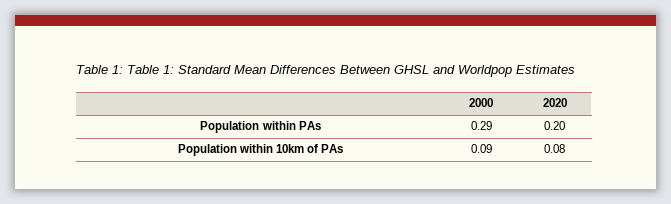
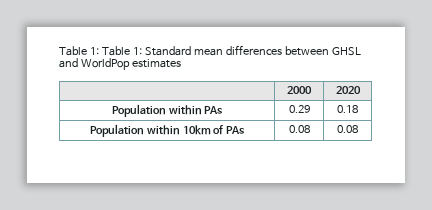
[234,65,575,77] Mean Differences Between GHSL and Worldpop Estimates -> [193,45,361,56] [59,58,181,70] mean differences between GHSL and WorldPop estimates
[544,121,565,130] 0.20 -> [337,105,358,113] 0.18
[470,144,492,153] 0.09 -> [288,125,310,133] 0.08

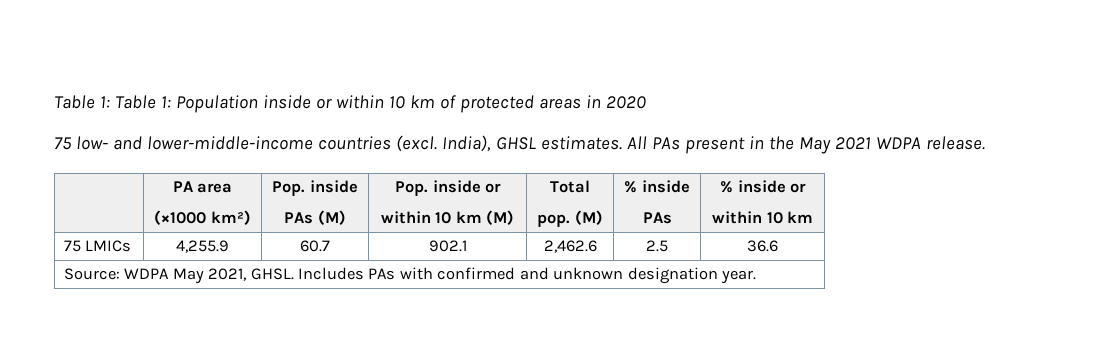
[144,45,361,56] [59,58,181,70] [287,86,312,94] [335,86,361,94] [111,104,224,117] [288,105,310,113] [337,105,358,113] [89,124,246,137] [288,125,310,133] [337,125,358,133] Standard mean differences between GHSL and WorldPop estimates // | 2000 | 2020 // Population within PAs | 0.29 | 0.18 // Population within 10km of PAs | 0.08 | 0.08 -> [175,95,646,113] [54,135,985,154] [172,181,233,193] [154,210,251,225] [272,180,358,196] [284,210,346,225] [395,180,501,196] [380,210,515,225] [550,180,590,193] [537,210,603,227] [624,180,690,193] [642,212,672,224] [720,180,806,193] [712,211,813,224] [63,240,132,252] [176,240,229,253] [300,240,330,252] [428,240,467,252] [543,240,597,253] [646,240,668,252] [747,240,778,252] [63,267,757,284] Population inside or within 10 km of protected areas in 2020 // 75 low- and lower-middle-income countries (excl. India), GHSL estimates. All PAs present in the May 2021 WDPA release. // | PA area // (×1000 km²) | Pop. inside // PAs (M) | Pop. inside or // within 10 km (M) | Total // pop. (M) | % inside // PAs | % inside or // within 10 km // 75 LMICs | 4,255.9 | 60.7 | 902.1 | 2,462.6 | 2.5 | 36.6 // Source: WDPA May 2021, GHSL. Includes PAs with confirmed and unknown designation year.

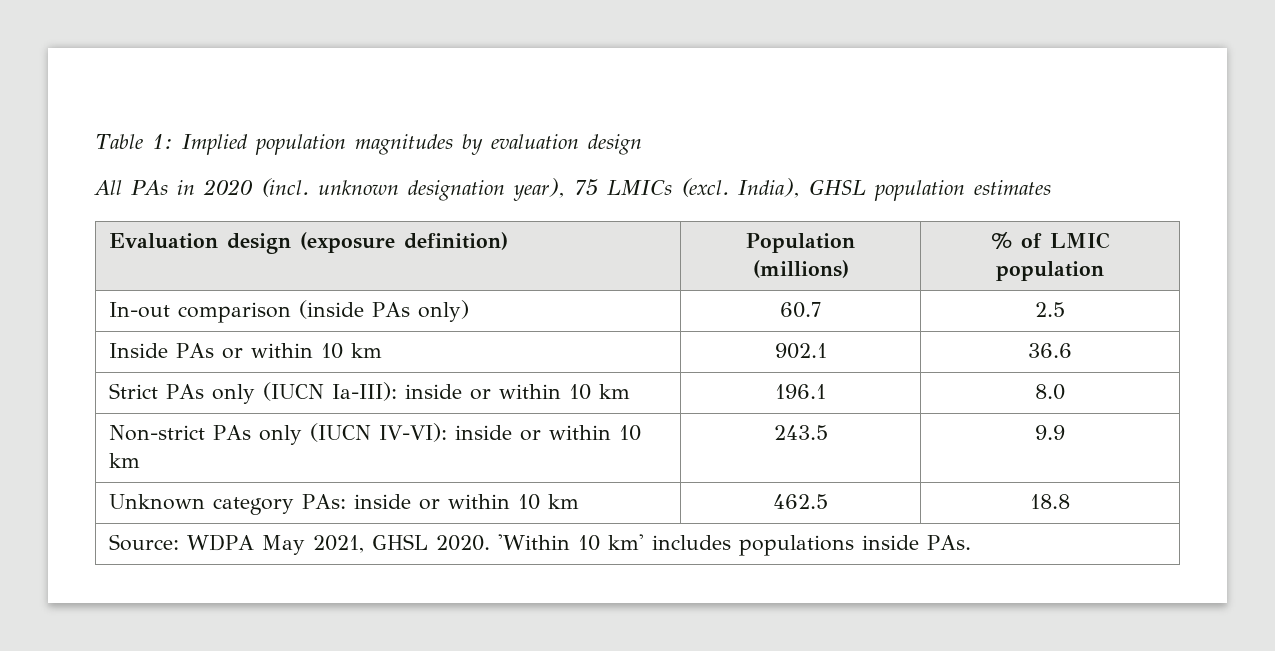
[54,95,646,113] [54,135,985,154] [172,181,233,193] [154,210,251,225] [272,180,358,196] [284,210,346,225] [395,180,501,196] [380,210,515,225] [550,180,590,193] [537,210,603,227] [624,180,690,193] [642,212,672,224] [720,180,806,193] [712,211,813,224] [63,240,132,252] [176,240,229,253] [300,240,330,252] [428,240,467,252] [543,240,597,253] [646,240,668,252] [747,240,778,252] [63,267,757,284] Table 1: Table 1: Population inside or within 10 km of protected areas in 2020 // 75 low- and lower-middle-income countries (excl. India), GHSL estimates. All PAs present in the May 2021 WDPA release. // | PA area // (×1000 km²) | Pop. inside // PAs (M) | Pop. inside or // within 10 km (M) | Total // pop. (M) | % inside // PAs | % inside or // within 10 km // 75 LMICs | 4,255.9 | 60.7 | 902.1 | 2,462.6 | 2.5 | 36.6 // Source: WDPA May 2021, GHSL. Includes PAs with confirmed and unknown designation year. -> [95,134,642,155] [94,178,1051,201] [109,232,509,254] [746,233,856,253] [752,260,849,278] [990,232,1110,249] [996,261,1104,281] [109,300,470,323] [780,302,821,318] [1035,302,1065,317] [109,343,383,359] [774,343,827,359] [1028,343,1072,358] [109,382,631,404] [775,384,826,399] [1035,384,1065,400] [109,423,642,445] [109,453,141,468] [773,425,828,440] [1035,425,1065,440] [109,494,580,515] [773,494,828,509] [1030,494,1070,509] [109,534,972,556] Table 1: Implied population magnitudes by evaluation design // All PAs in 2020 (incl. unknown designation year), 75 LMICs (excl. India), GHSL population estimates // Evaluation design (exposure definition) | Population (millions) | % of LMIC population // In-out comparison (inside PAs only) | 60.7 | 2.5 // Inside PAs or within 10 km | 902.1 | 36.6 // Strict PAs only (IUCN Ia-III): inside or within 10 km | 196.1 | 8.0 // Non-strict PAs only (IUCN IV-VI): inside or within 10 km | 243.5 | 9.9 // Unknown category PAs: inside or within 10 km | 462.5 | 18.8 // Source: WDPA May 2021, GHSL 2020. 'Within 10 km' includes populations inside PAs.

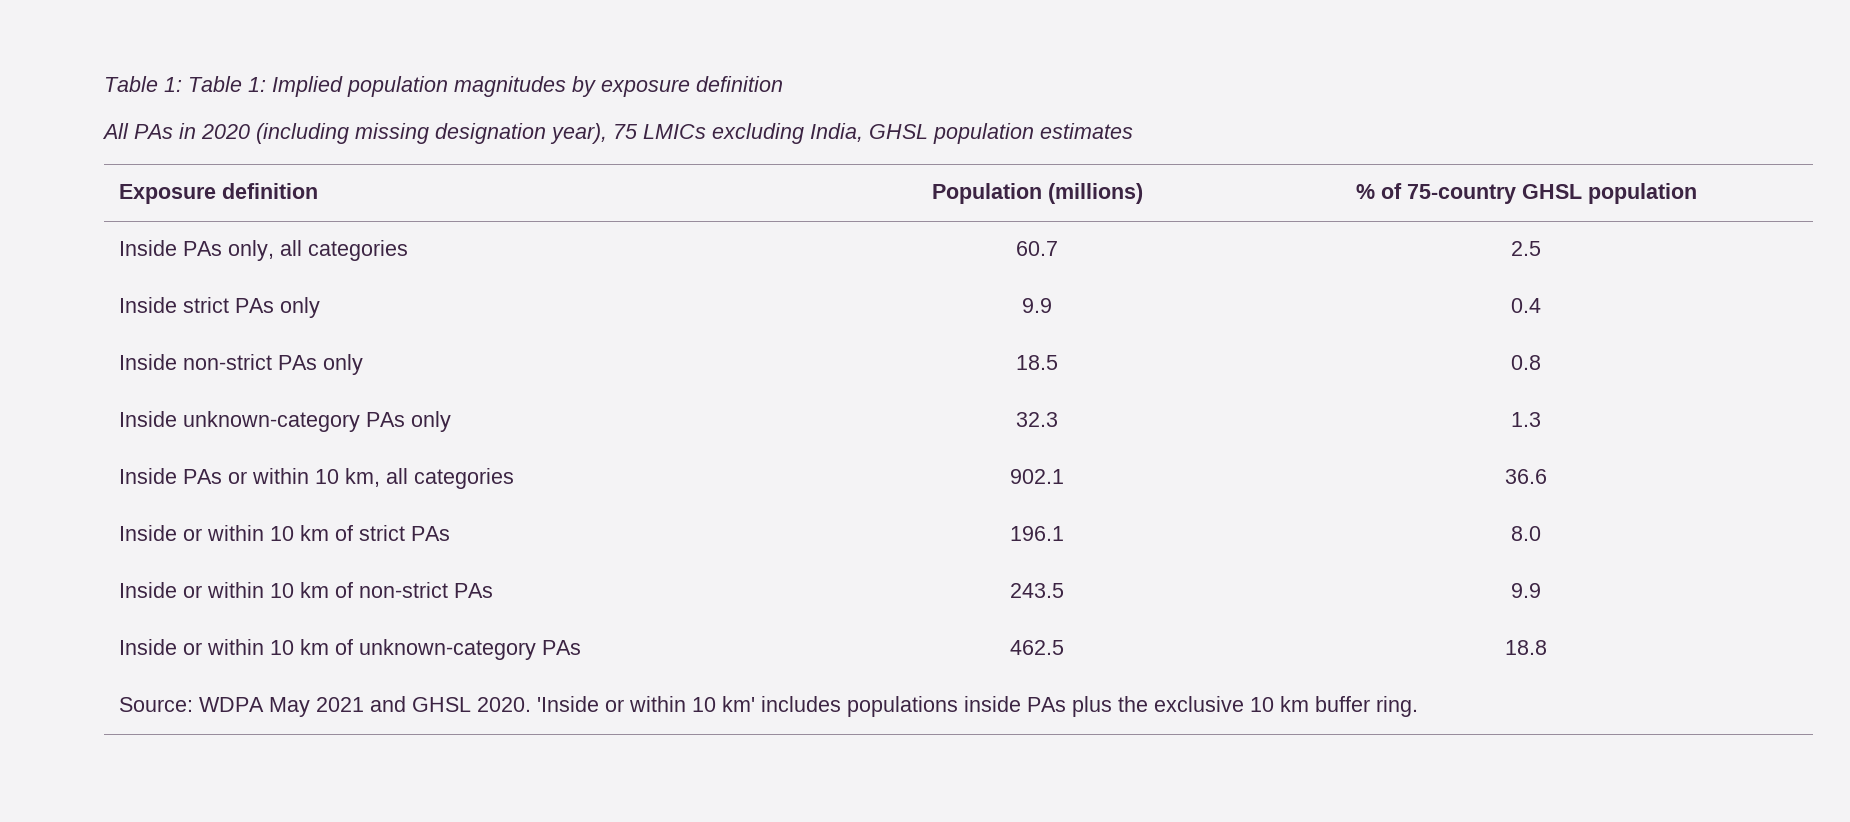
[95,134,173,149] Table 1: -> [104,76,266,92] Table 1: Table 1:
[490,134,642,155] evaluation design -> [601,76,783,97] exposure definition
[260,178,399,197] (incl. unknown -> [256,123,429,144] (including missing
[680,178,800,198] (excl. India), -> [712,123,863,144] excluding India,
[109,232,509,254] Evaluation design (exposure definition) -> [119,183,319,204] Exposure definition
[1049,232,1110,249] LMIC -> [1406,184,1582,204] 75-country GHSL
[109,300,470,323] [780,302,821,318] [1035,302,1065,317] In-out comparison (inside PAs only) | 60.7 | 2.5 -> [119,240,409,261] [1015,241,1058,256] [1511,241,1541,256] [119,297,321,318] [1021,298,1052,313] [1511,298,1541,313] [119,354,364,375] [1015,355,1058,370] [1511,355,1541,370] [119,411,452,432] [1015,412,1058,427] [1511,412,1541,427] Inside PAs only, all categories | 60.7 | 2.5 // Inside strict PAs only | 9.9 | 0.4 // Inside non-strict PAs only | 18.5 | 0.8 // Inside unknown-category PAs only | 32.3 | 1.3
[351,343,383,358] km -> [345,468,515,489] km, all categories
[109,382,631,404] Strict PAs only (IUCN Ia-III): inside or within 10 km -> [119,525,451,541] Inside or within 10 km of strict PAs
[109,423,642,445] [109,453,141,468] Non-strict PAs only (IUCN IV-VI): inside or within 10 km -> [119,582,494,598] Inside or within 10 km of non-strict PAs
[109,494,580,515] Unknown category PAs: inside or within 10 km -> [119,639,582,660] Inside or within 10 km of unknown-category PAs
[313,534,571,553] 2021, GHSL 2020. 'Within -> [316,696,687,712] 2021 and GHSL 2020. 'Inside or within
[927,535,972,550] PAs. -> [1027,696,1419,717] PAs plus the exclusive 10 km buffer ring.

